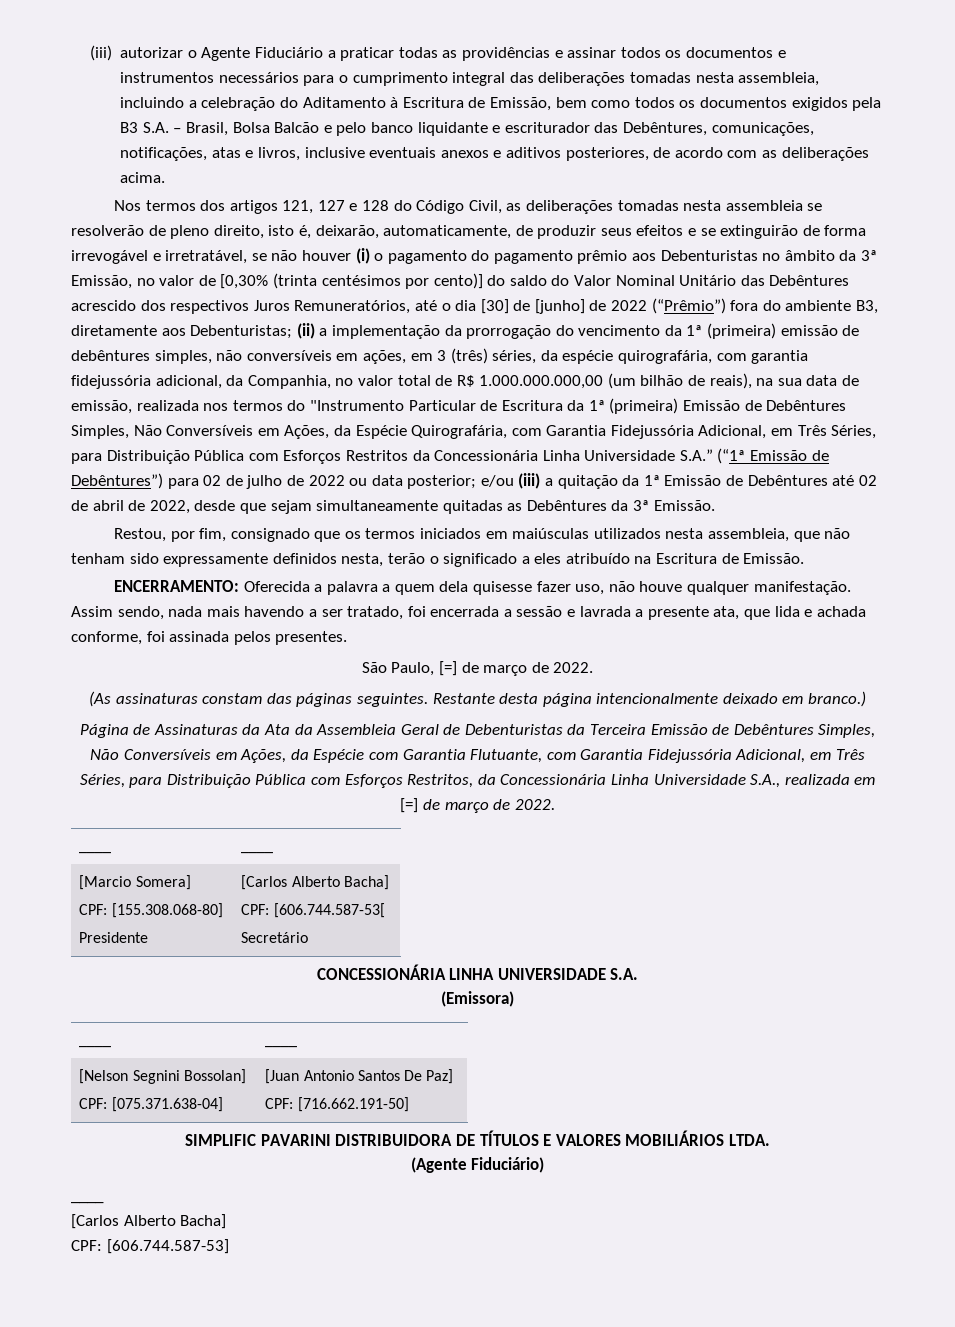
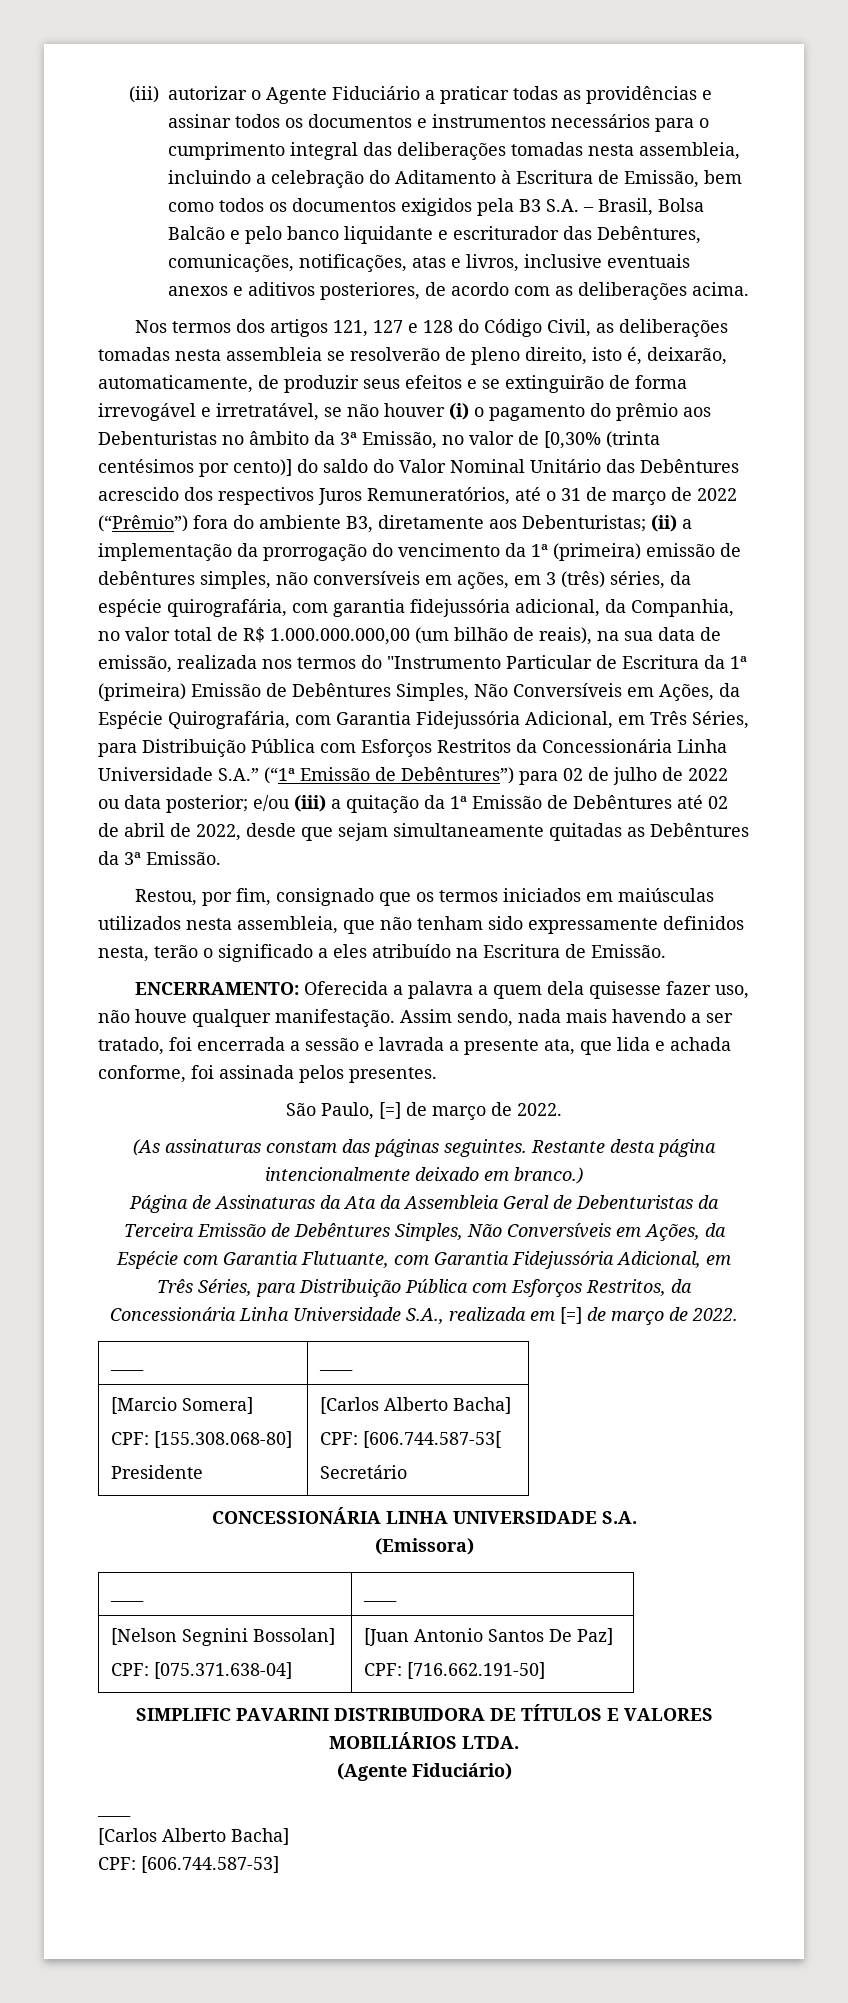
[493,250,573,264] pagamento -> (611, 410) none
[455,299,585,314] dia [30] de [junho] -> [561,487,666,505] 31 de março

